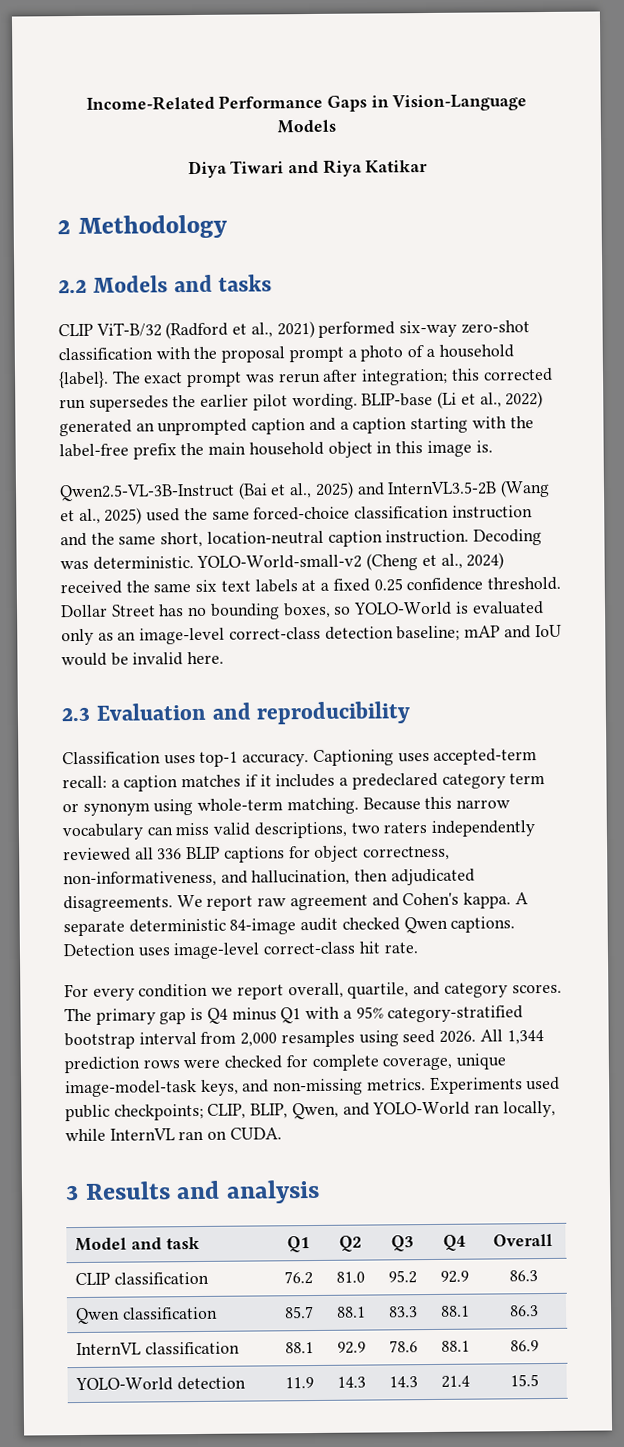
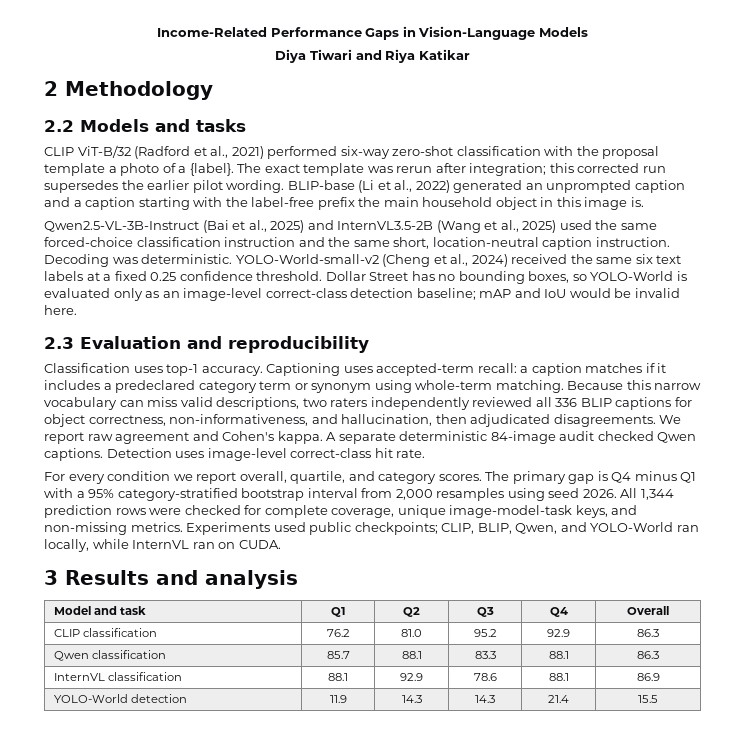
[288,346,344,363] prompt -> [44,163,105,176] template
[438,344,514,358] household -> (187, 169) none
[186,371,243,388] prompt -> [303,163,365,176] template

